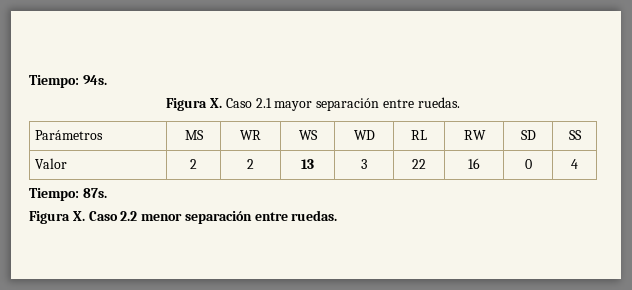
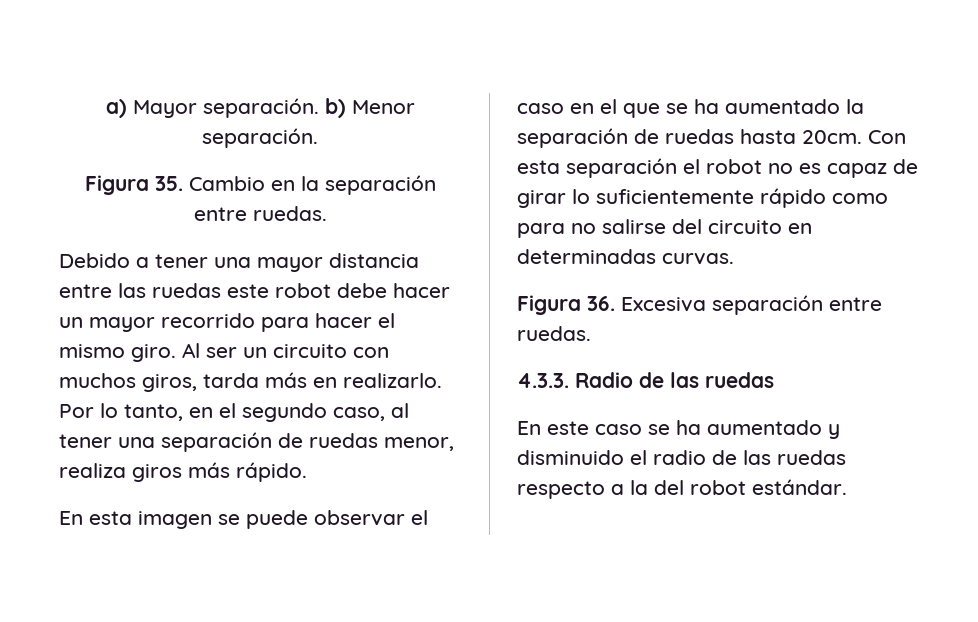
[29,75,107,88] [166,97,460,111] [35,130,104,140] [184,130,204,140] [240,130,261,140] [298,130,318,140] [353,130,375,140] [411,130,427,140] [463,130,486,140] [520,130,536,140] [568,130,582,140] [35,158,68,169] [190,159,197,169] [247,159,254,169] [301,159,314,169] [361,159,367,169] [412,159,426,169] [468,158,480,169] [524,159,532,169] [571,159,578,169] [29,188,107,201] [29,210,338,224] Tiempo: 94s. // Figura X. Caso 2.1 mayor separación entre ruedas. // Parámetros | MS | WR | WS | WD | RL | RW | SD | SS // Valor | 2 | 2 | 13 | 3 | 22 | 16 | 0 | 4 // Tiempo: 87s. // Figura X. Caso 2.2 menor separación entre ruedas. -> [105,98,415,118] [202,128,318,148] [84,175,436,195] [193,206,327,221] [59,253,419,272] [59,283,450,298] [59,313,395,332] [59,343,389,362] [59,372,442,392] [59,403,409,422] [59,432,454,452] [59,462,307,482] [59,510,428,529] [517,99,864,118] [517,128,906,148] [517,158,918,178] [517,188,888,208] [517,219,812,238] [517,249,734,265] [517,295,882,315] [517,326,591,341] [517,372,774,388] [517,420,840,439] [517,450,846,465] [517,479,847,499] a) Mayor separación. b) Menor separación. // Figura 35. Cambio en la separación entre ruedas. // Debido a tener una mayor distancia entre las ruedas este robot debe hacer un mayor recorrido para hacer el mismo giro. Al ser un circuito con muchos giros, tarda más en realizarlo. Por lo tanto, en el segundo caso, al tener una separación de ruedas menor, realiza giros más rápido. // En esta imagen se puede observar el caso en el que se ha aumentado la separación de ruedas hasta 20cm. Con esta separación el robot no es capaz de girar lo suficientemente rápido como para no salirse del circuito en determinadas curvas. // Figura 36. Excesiva separación entre ruedas. // 4.3.3. Radio de las ruedas // En este caso se ha aumentado y disminuido el radio de las ruedas respecto a la del robot estándar.

